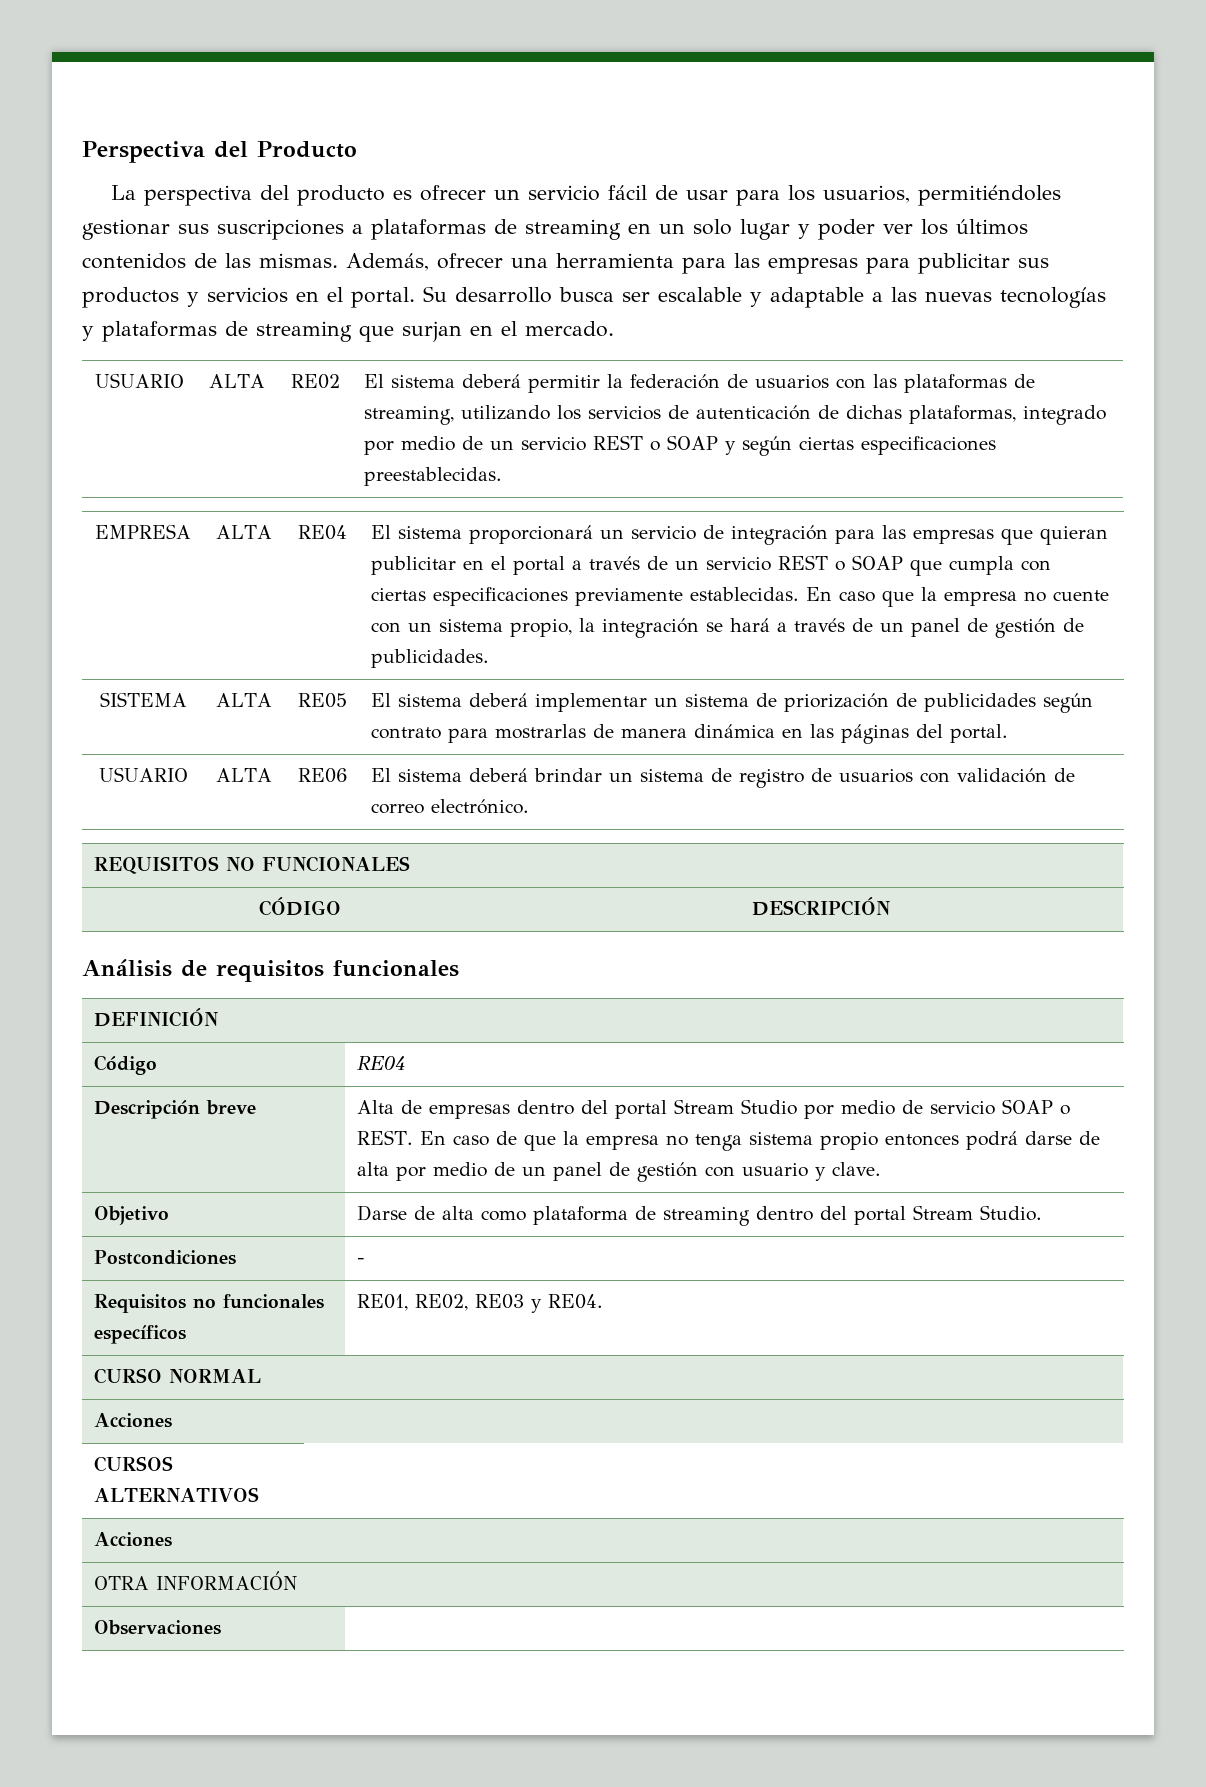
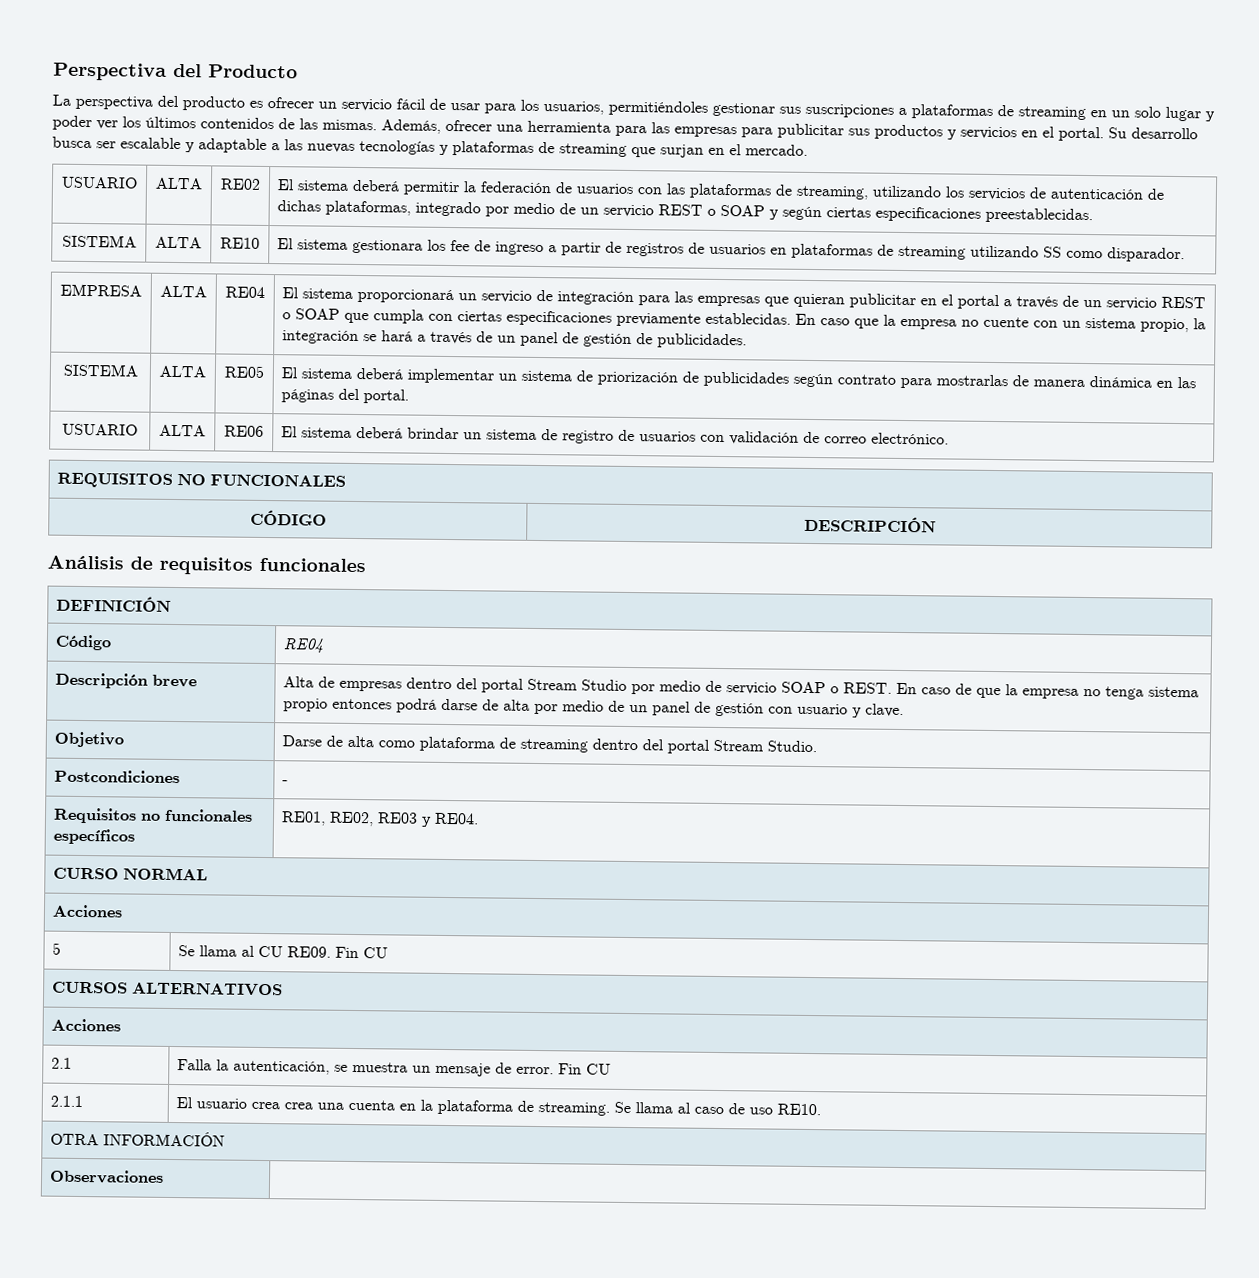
(503, 476) none -> [61,234,137,248] [155,236,202,249] [220,237,260,249] [277,238,1186,263] // SISTEMA | ALTA | RE10 | El sistema gestionara los fee de ingreso a partir de registros de usuarios en plataformas de streaming utilizando SS como disparador.
[94,1456,174,1472] [94,1487,260,1502] [94,1532,173,1547] CURSOS ALTERNATIVOS // Acciones -> [52,942,62,955] [178,945,389,959] [52,981,284,997] [51,1018,122,1032] [51,1057,73,1069] [177,1059,612,1077] [50,1095,84,1108] [176,1097,822,1116] 5 | Se llama al CU RE09. Fin CU // CURSOS ALTERNATIVOS // Acciones // 2.1 | Falla la autenticación, se muestra un mensaje de error. Fin CU // 2.1.1 | El usuario crea crea una cuenta en la plataforma de streaming. Se llama al caso de uso RE10.

